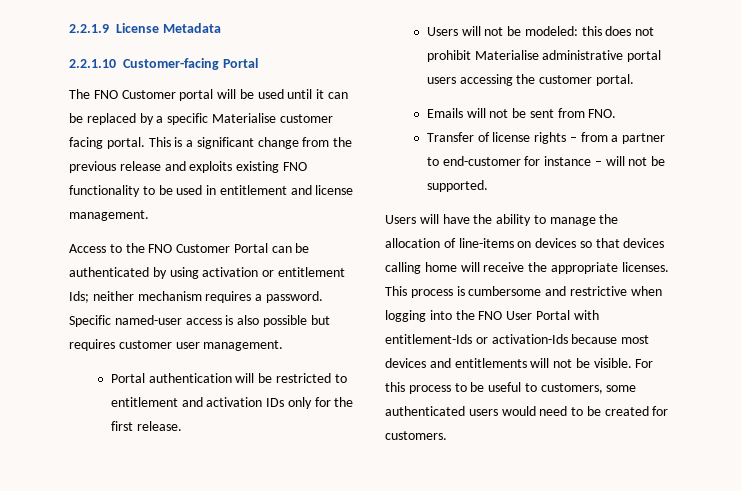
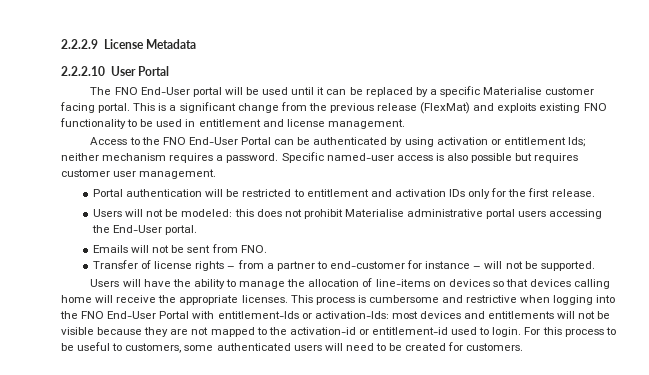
[69,24,109,33] 2.2.1.9 -> [61,39,98,49] 2.2.2.9
[69,58,219,70] 2.2.1.10 Customer-facing -> [61,66,136,76] 2.2.2.10 User
[121,90,176,99] Customer -> [140,87,190,95] End-User
(161, 166) none -> [420,102,471,114] (FlexMat)
[176,244,231,253] Customer -> [188,137,238,145] End-User
[539,75,593,84] customer -> [113,225,163,233] End-User
[506,311,533,320] User -> [107,311,157,319] End-User
[491,334,618,344] activation-Ids because -> [314,311,389,319] activation-Ids:
[593,358,632,368] visible. -> [61,327,522,337] visible because they are not mapped to the activation-id or entitlement-id used to login.
[501,406,536,416] would -> [324,343,343,351] will

